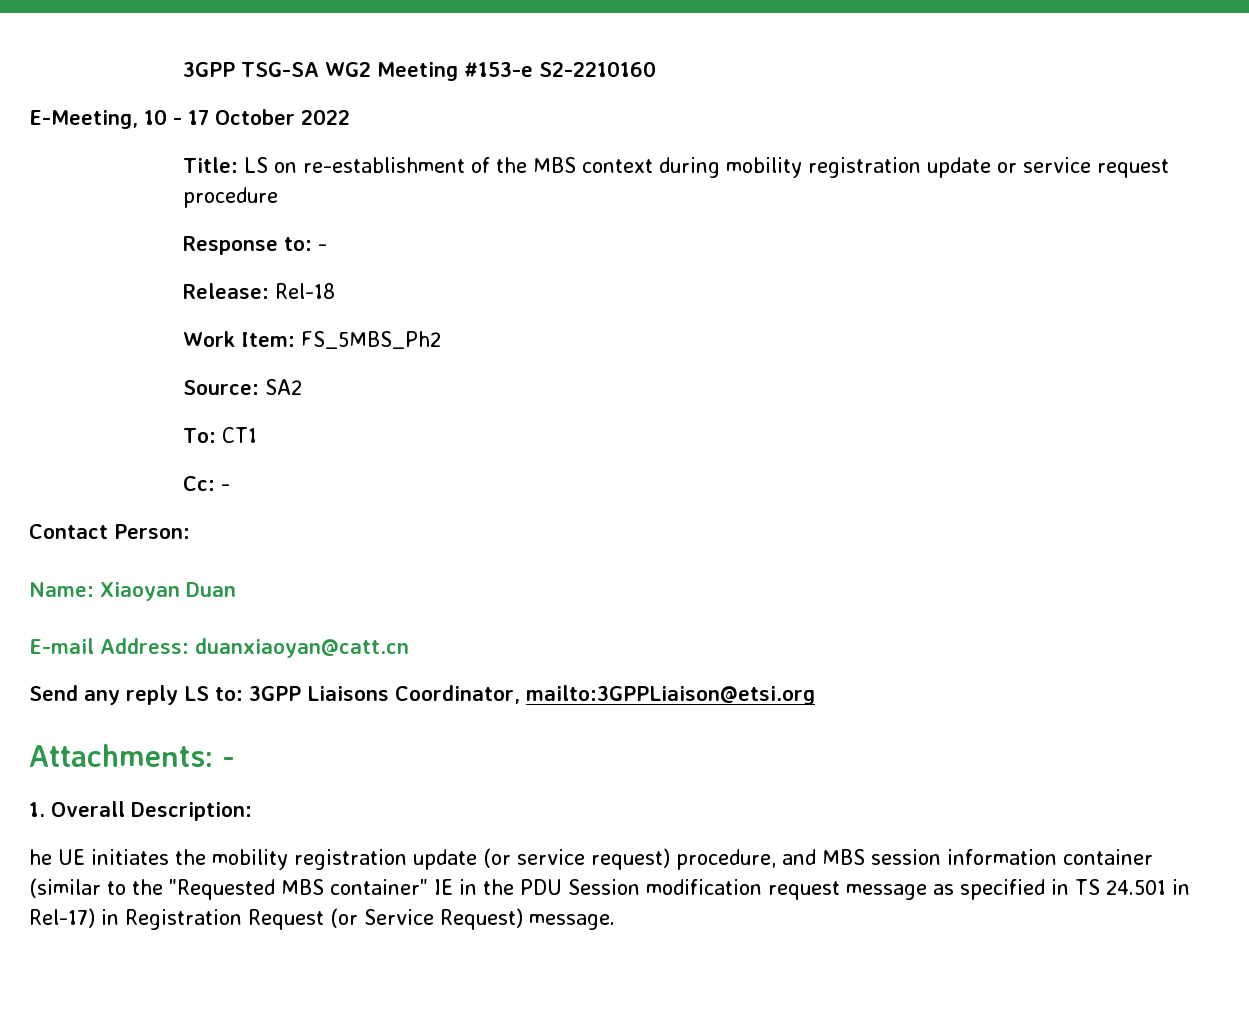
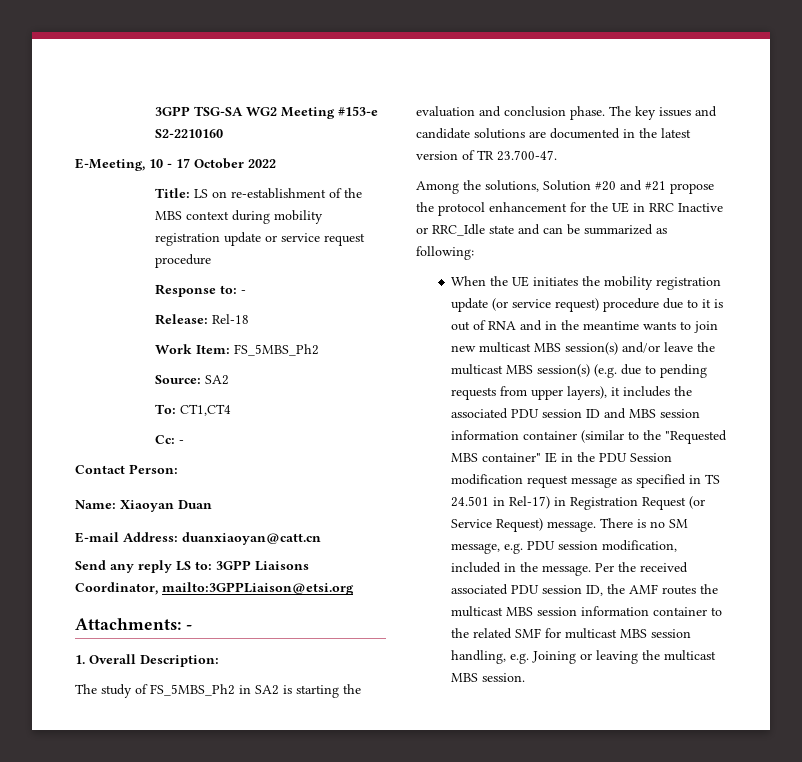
[221,427,257,443] CT1 -> [180,404,232,416] CT1,CT4
[29,849,52,865] he -> [75,684,361,698] [416,106,717,120] [416,128,691,139] [416,150,557,161] [416,180,714,194] [416,202,723,216] [416,224,667,236] [416,246,474,260] [451,276,509,286] The study of FS_5MBS_Ph2 in SA2 is starting the evaluation and conclusion phase. The key issues and candidate solutions are documented in the latest version of TR 23.700-47. // Among the solutions, Solution #20 and #21 propose the protocol enhancement for the UE in RRC Inactive or RRC_Idle state and can be summarized as following: // When the
[676,849,776,870] procedure, -> [603,298,724,312] [451,320,719,333] [451,342,716,355] [451,364,708,378] [451,386,693,400] [451,408,601,419] procedure due to it is out of RNA and in the meantime wants to join new multicast MBS session(s) and/or leave the multicast MBS session(s) (e.g. due to pending requests from upper layers), it includes the associated PDU session ID
(615, 922) none -> [600,518,689,528] [451,540,678,554] [451,562,689,576] [451,584,719,596] [451,606,723,617] [451,628,692,639] [451,650,717,664] [451,673,526,682] There is no SM message, e.g. PDU session modification, included in the message. Per the received associated PDU session ID, the AMF routes the multicast MBS session information container to the related SMF for multicast MBS session handling, e.g. Joining or leaving the multicast MBS session.

